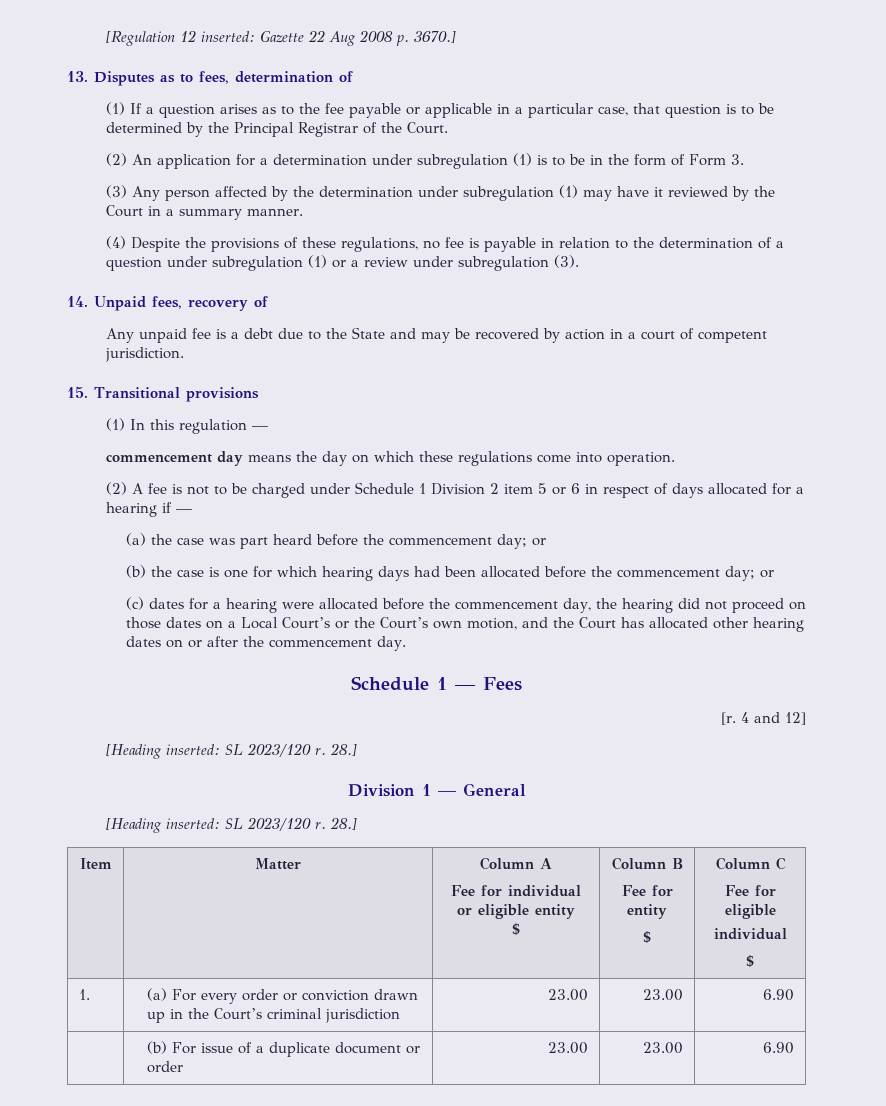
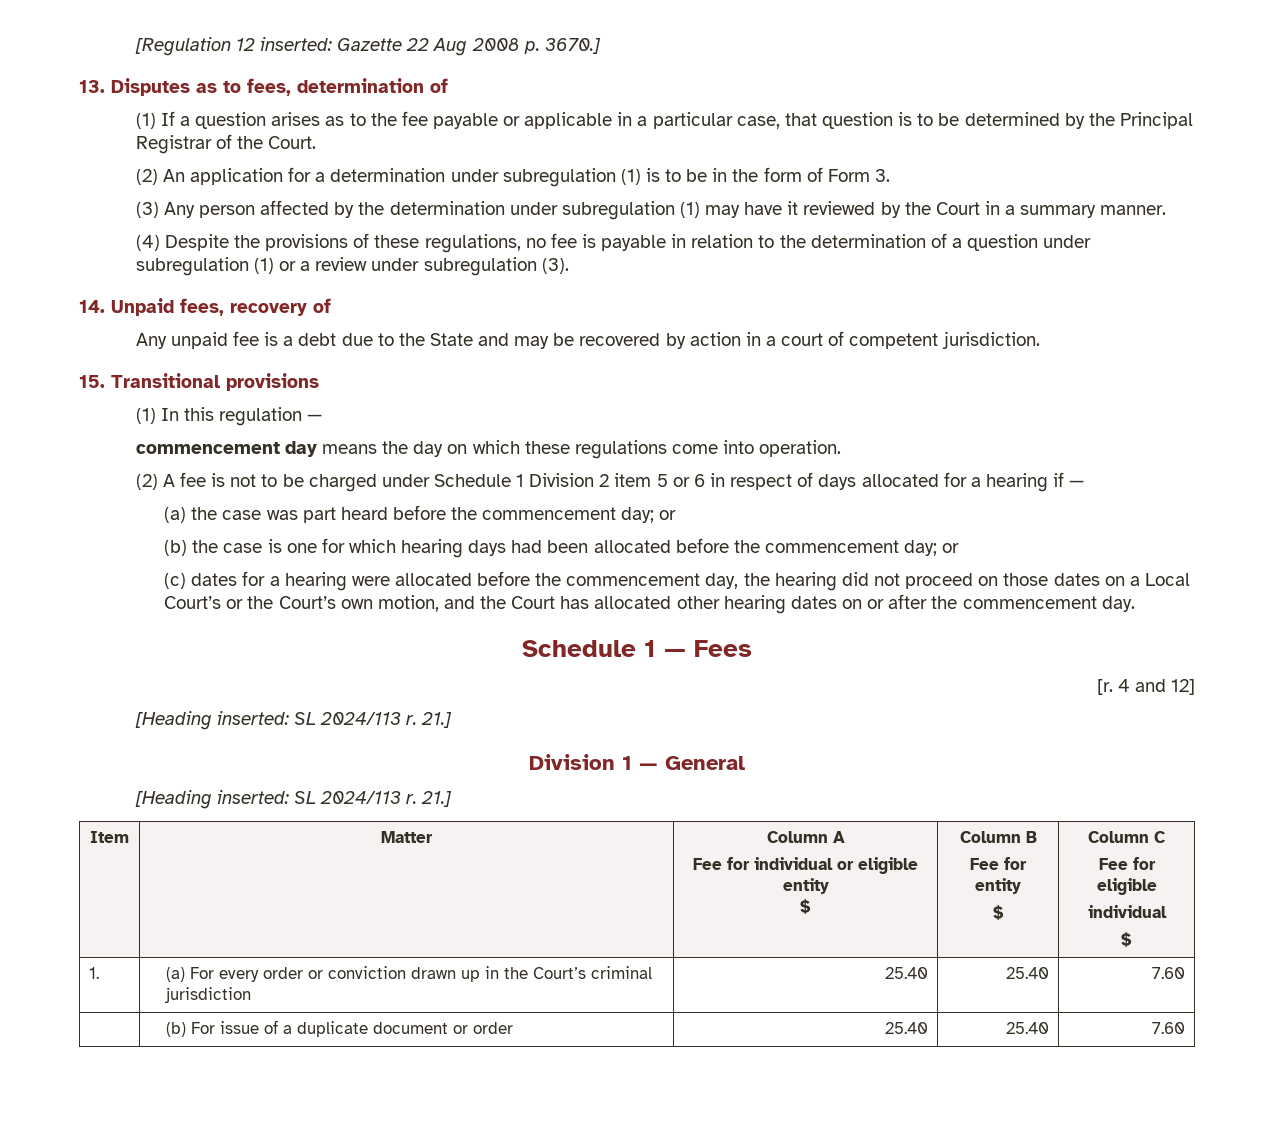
[247,743,358,757] 2023/120 r. 28.] -> [320,712,453,728] 2024/113 r. 21.]
[247,817,358,831] 2023/120 r. 28.] -> [320,791,453,807] 2024/113 r. 21.]
[548,989,589,1001] [643,989,684,1001] [763,989,795,1001] 23.00 | 23.00 | 6.90 -> [884,967,928,979] [1005,967,1049,979] [1151,967,1185,979] 25.40 | 25.40 | 7.60
[548,1042,589,1054] [643,1042,684,1054] [763,1042,795,1054] 23.00 | 23.00 | 6.90 -> [884,1022,928,1034] [1005,1022,1049,1034] [1151,1022,1185,1034] 25.40 | 25.40 | 7.60

